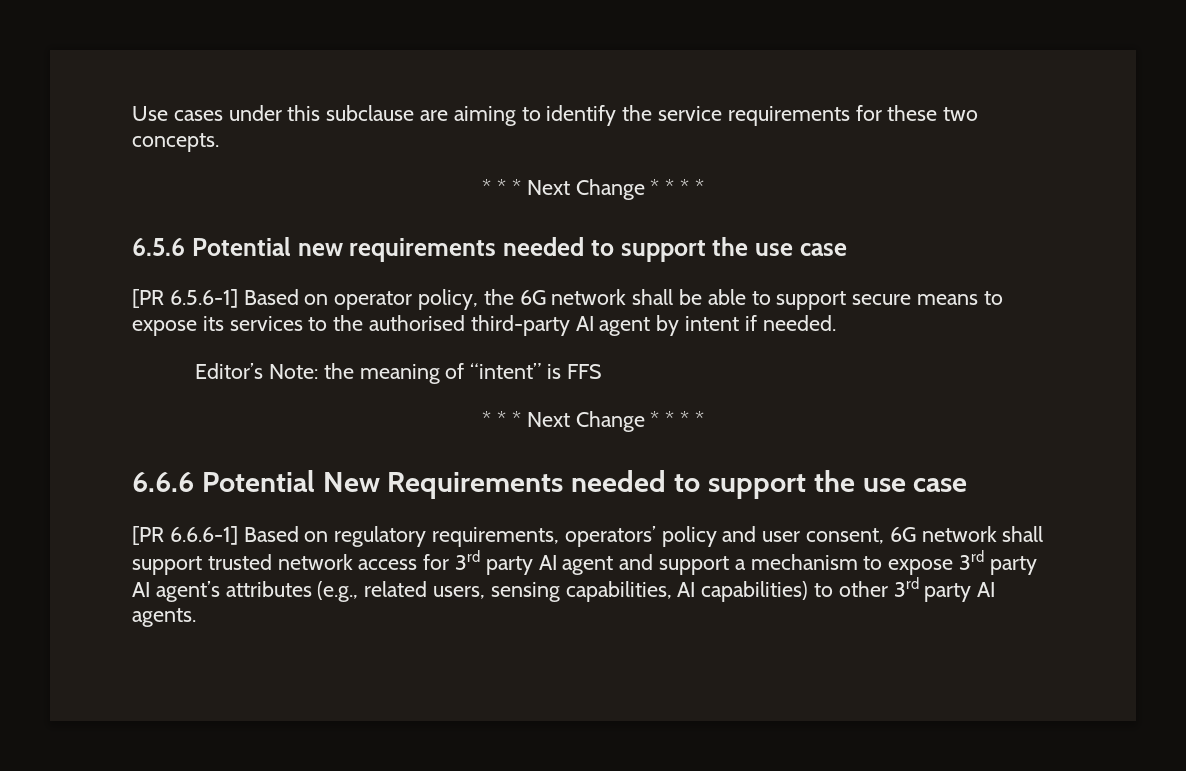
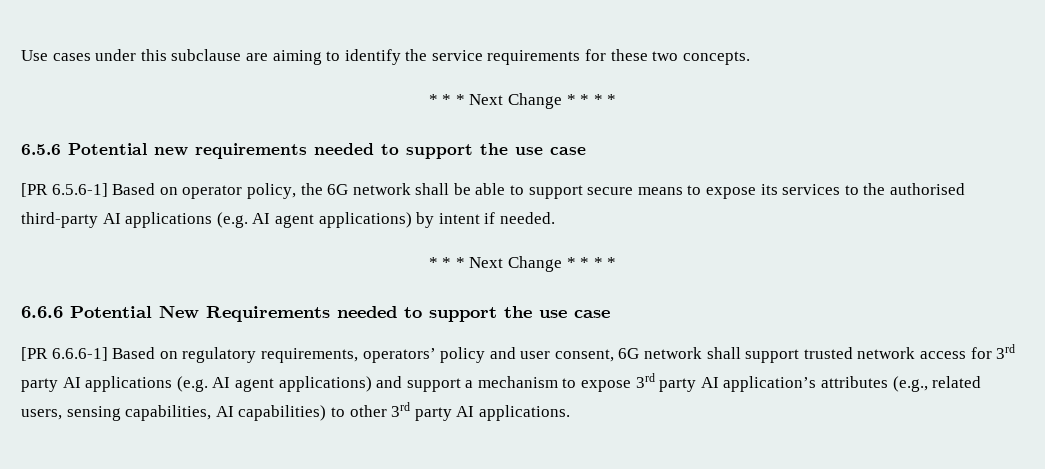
[599,317,651,336] agent -> [125,212,412,228] applications (e.g. AI agent applications)
[195,363,602,384] // Editor’s Note: the meaning of “intent” is FFS -> (555, 218) none
[562,556,614,575] agent -> [85,376,372,392] applications (e.g. AI agent applications)
[155,581,220,602] agent’s -> [723,376,817,392] application’s
[132,608,196,627] agents. -> [478,405,570,421] applications.

